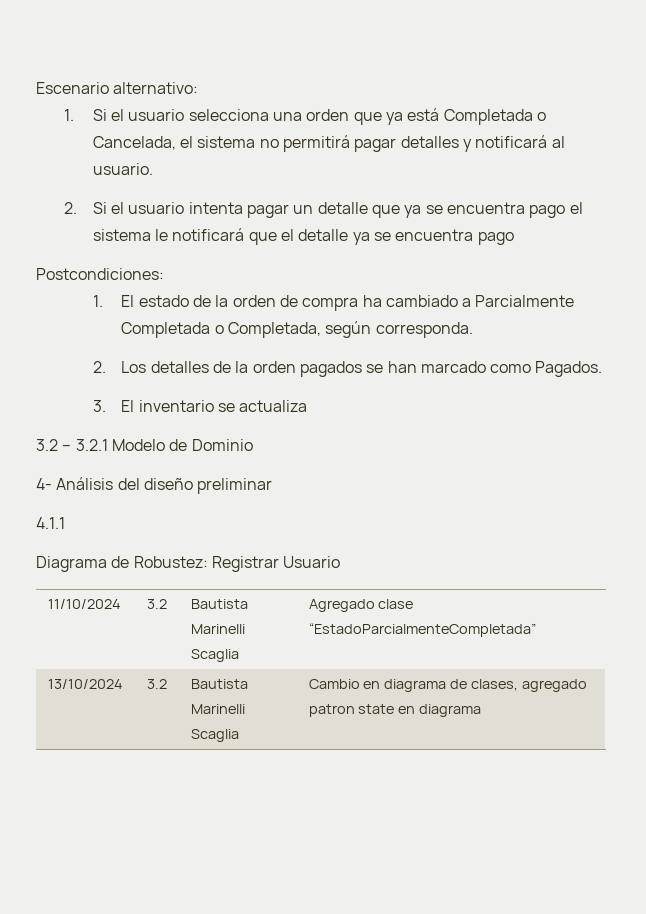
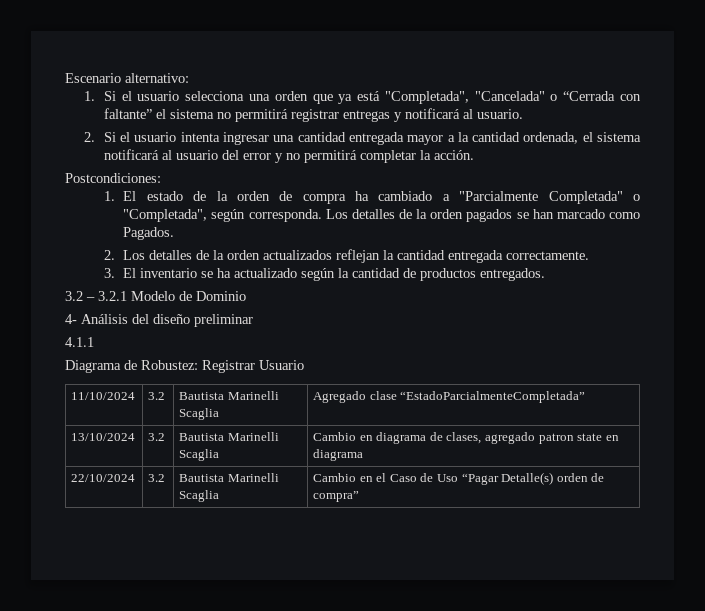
[443,109,547,125] [92,136,176,150] Completada o Cancelada, -> [384,91,642,104] [103,108,152,119] "Completada", "Cancelada" o “Cerrada con faltante”
[354,136,459,152] pagar detalles -> [290,109,390,122] registrar entregas
[247,202,583,218] [92,228,514,245] pagar un detalle que ya se encuentra pago el sistema le notificará que el detalle ya se encuentra pago -> [223,132,641,145] [103,149,474,163] ingresar una cantidad entregada mayor a la cantidad ordenada, el sistema notificará al usuario del error y no permitirá completar la acción.
[475,295,575,307] [121,322,321,338] Parcialmente Completada o Completada, -> [459,191,641,204] [123,209,208,222] "Parcialmente Completada" o "Completada",
[92,361,106,373] // 2. -> (322, 215) none
[92,400,308,412] 3. El inventario se actualiza -> [103,249,590,263] [103,268,546,281] 2. Los detalles de la orden actualizados reflejan la cantidad entregada correctamente. // 3. El inventario se ha actualizado según la cantidad de productos entregados.
(482, 710) none -> [71,474,136,482] [148,474,166,482] [179,473,279,482] [179,490,220,502] [313,472,605,485] [313,491,360,502] // 22/10/2024 | 3.2 | Bautista Marinelli Scaglia | Cambio en el Caso de Uso “Pagar Detalle(s) orden de compra”

